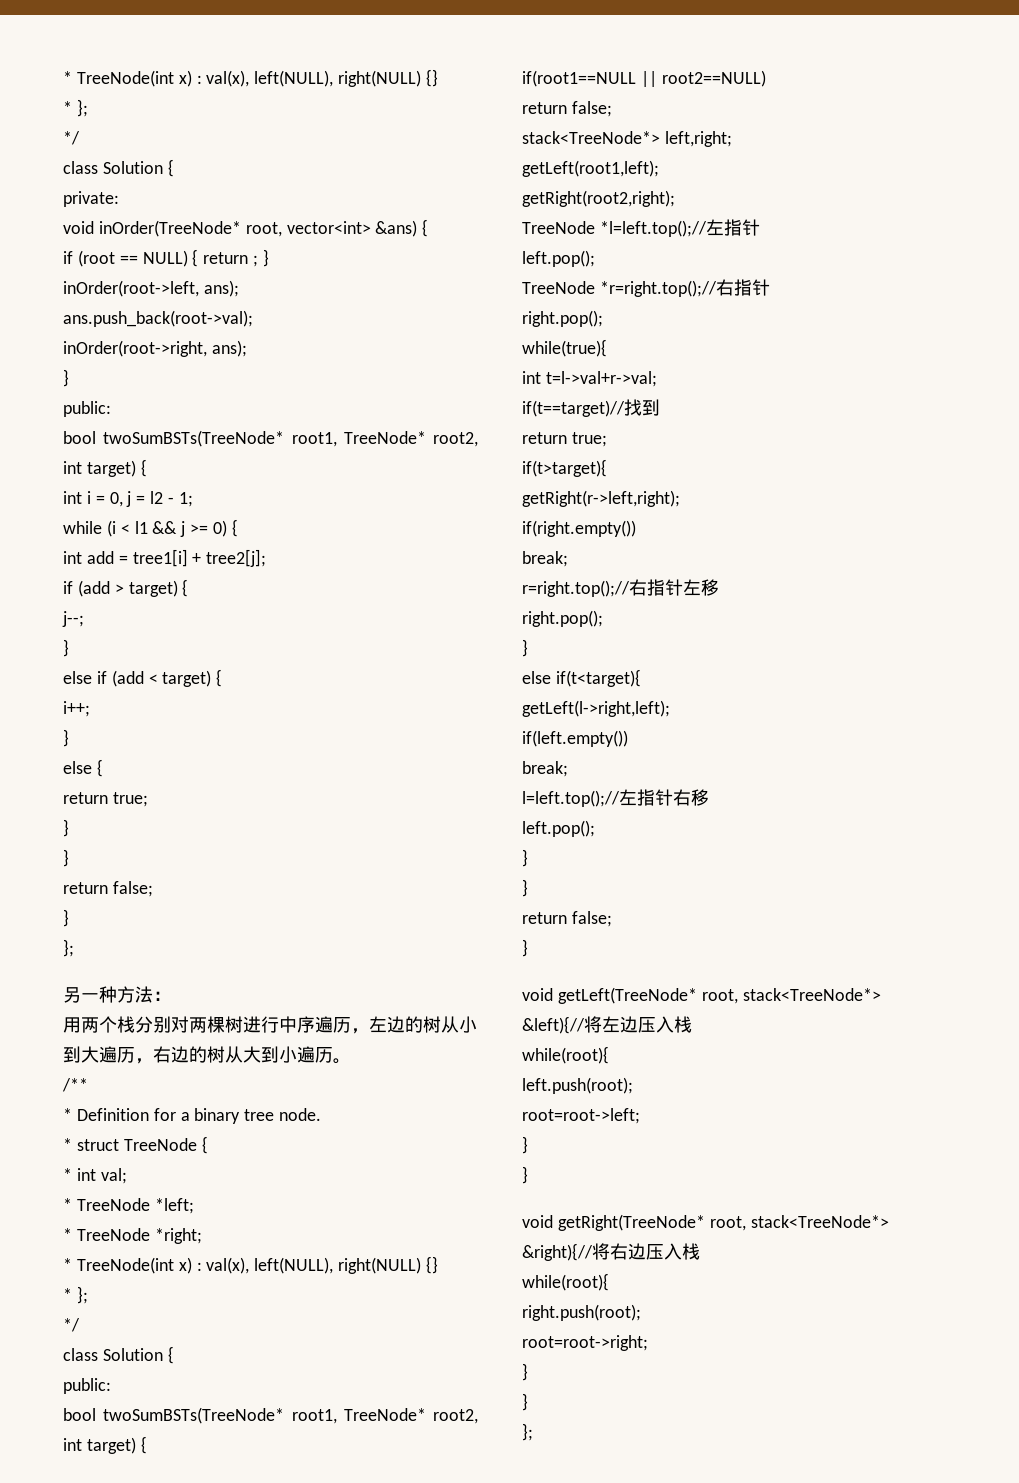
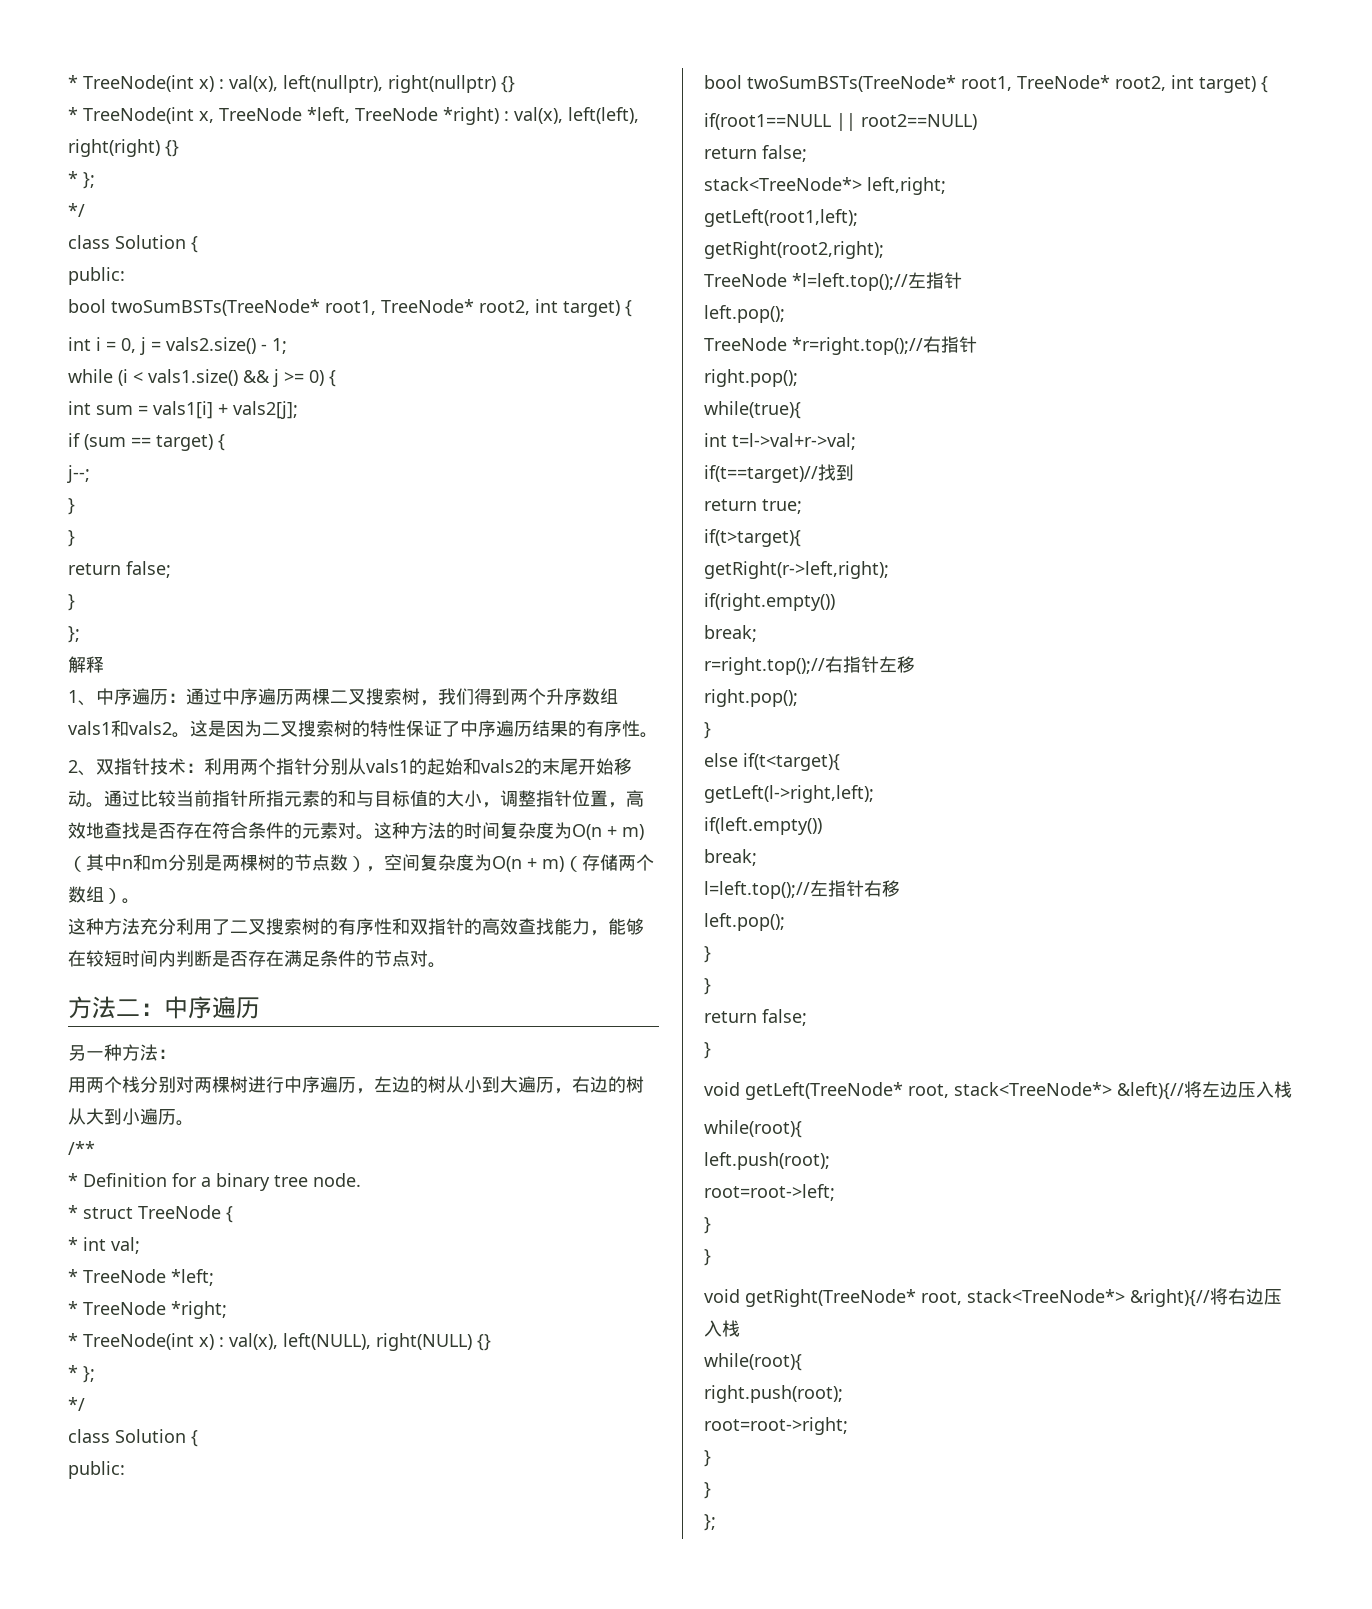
[63,69,439,87] [63,99,88,117] [63,131,80,145] [63,159,174,177] [63,191,119,207] [63,219,429,237] [63,249,270,267] [63,280,239,297] [63,310,253,327] [63,340,247,357] [63,369,69,387] * TreeNode(int x) : val(x), left(NULL), right(NULL) {} // * }; // */ // class Solution { // private: // void inOrder(TreeNode* root, vector<int> &ans) { // if (root == NULL) { return ; } // inOrder(root->left, ans); // ans.push_back(root->val); // inOrder(root->right, ans); // } -> [68,75,515,93] [68,107,639,125] [68,139,179,157] [68,171,95,189] [68,203,85,217] [68,235,198,253] * TreeNode(int x) : val(x), left(nullptr), right(nullptr) {} // * TreeNode(int x, TreeNode *left, TreeNode *right) : val(x), left(left), right(right) {} // * }; // */ // class Solution {
[150,491,164,504] l2 -> [166,337,256,354] vals2.size()
[134,521,148,534] l1 -> [148,369,238,386] vals1.size()
[86,549,267,567] [63,580,124,597] add = tree1[i] + tree2[j]; // if (add > -> [96,401,298,419] [68,433,151,450] sum = vals1[i] + vals2[j]; // if (sum ==
[63,669,223,687] [63,701,90,717] [63,729,69,747] [63,759,103,777] [63,792,148,807] [63,819,69,837] // else if (add < target) { // i++; // } // else { // return true; // } -> (75, 506) none
(74, 948) none -> [68,656,104,673] [68,688,618,706] [68,720,658,738] [68,758,632,776] [68,790,644,808] [68,822,644,840] [68,854,654,872] [68,886,140,904] [68,918,644,936] [68,950,446,968] [68,996,260,1019] // 解释 // 1、中序遍历：通过中序遍历两棵二叉搜索树，我们得到两个升序数组vals1和vals2。这是因为二叉搜索树的特性保证了中序遍历结果的有序性。 // 2、双指针技术：利用两个指针分别从vals1的起始和vals2的末尾开始移动。通过比较当前指针所指元素的和与目标值的大小，调整指针位置，高效地查找是否存在符合条件的元素对。这种方法的时间复杂度为O(n + m)（其中n和m分别是两棵树的节点数），空间复杂度为O(n + m)（存储两个数组）。 // 这种方法充分利用了二叉搜索树的有序性和双指针的高效查找能力，能够在较短时间内判断是否存在满足条件的节点对。 // 方法二：中序遍历

